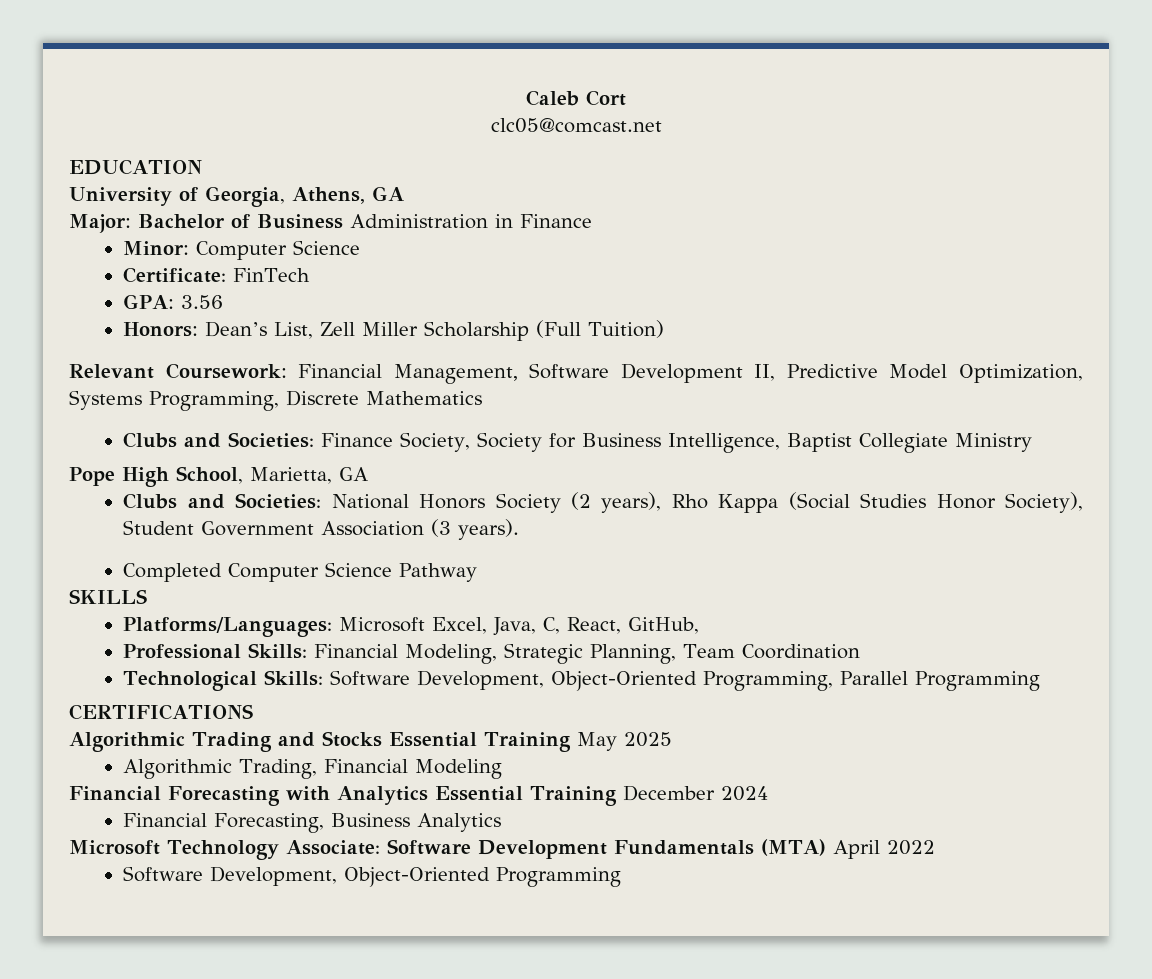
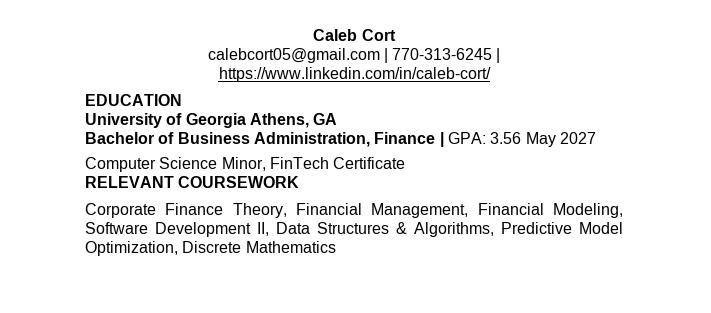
[490,118,662,133] clc05@comcast.net -> [207,48,501,63] [218,67,491,82] calebcort05@gmail.com | 770-313-6245 | https://www.linkedin.com/in/caleb-cort/
[205,186,285,207] Georgia, -> [185,113,246,128] Georgia
[69,214,131,233] Major: -> (338, 119) none
[350,214,592,229] [123,240,361,260] [123,267,311,283] [123,294,224,309] [123,320,665,341] [69,363,776,384] Administration in Finance // Minor: Computer Science // Certificate: FinTech // GPA: 3.56 // Honors: Dean’s List, Zell Miller Scholarship (Full Tuition) // Relevant Coursework: Financial Management, Software Development II, -> [253,132,596,147] [85,157,406,172] [85,176,300,188] [85,203,623,218] [85,222,494,237] Administration, Finance | GPA: 3.56 May 2027 // Computer Science Minor, FinTech Certificate // RELEVANT COURSEWORK // Corporate Finance Theory, Financial Management, Financial Modeling, Software Development II, Data Structures & Algorithms,
[69,390,279,411] Systems Programming, -> (178, 248) none
[123,432,1033,453] [69,466,368,487] [123,492,1083,513] [123,519,520,540] [123,562,478,582] [69,589,147,604] [123,617,700,637] [123,643,861,664] [123,670,1041,691] [69,704,253,720] [69,731,672,752] [123,759,503,779] [69,785,768,806] [123,813,502,833] [69,839,935,860] [123,866,622,887] // Clubs and Societies: Finance Society, Society for Business Intelligence, Baptist Collegiate Ministry // Pope High School, Marietta, GA // Clubs and Societies: National Honors Society (2 years), Rho Kappa (Social Studies Honor Society), Student Government Association (3 years). // Completed Computer Science Pathway // SKILLS // Platforms/Languages: Microsoft Excel, Java, C, React, GitHub, // Professional Skills: Financial Modeling, Strategic Planning, Team Coordination // Technological Skills: Software Development, Object-Oriented Programming, Parallel Programming // CERTIFICATIONS // Algorithmic Trading and Stocks Essential Training May 2025 // Algorithmic Trading, Financial Modeling // Financial Forecasting with Analytics Essential Training December 2024 // Financial Forecasting, Business Analytics // Microsoft Technology Associate: Software Development Fundamentals (MTA) April 2022 // Software Development, Object-Oriented Programming -> (336, 247) none

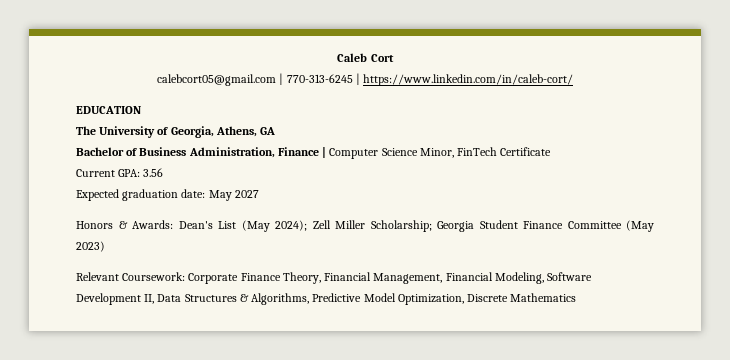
(182, 100) none -> [76,126,96,135] The
[185,113,246,128] Georgia -> [170,126,214,138] Georgia,
[447,132,596,147] GPA: 3.56 May 2027 // -> (327, 152) none
[85,176,300,188] RELEVANT COURSEWORK // -> [76,168,164,177] [76,189,259,201] [76,220,654,232] [76,241,105,252] [76,272,186,281] Current GPA: 3.56 // Expected graduation date: May 2027 // Honors & Awards: Dean's List (May 2024); Zell Miller Scholarship; Georgia Student Finance Committee (May 2023) // Relevant Coursework:

